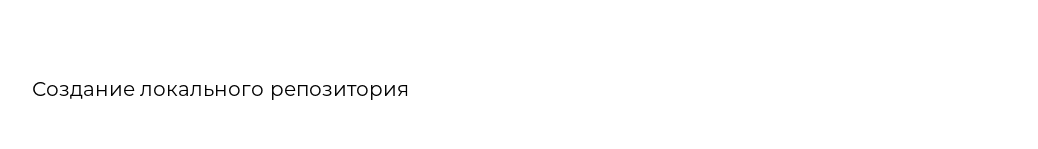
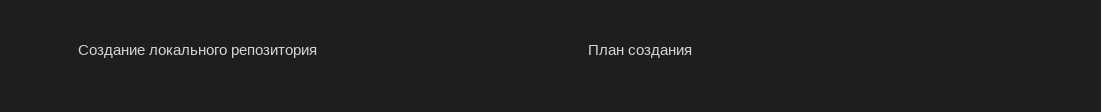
(409, 92) none -> [588,45,693,58] // План создания

